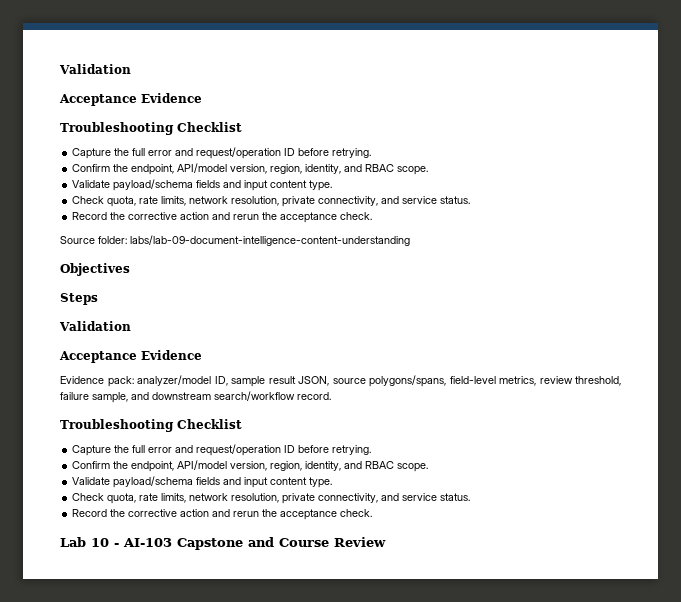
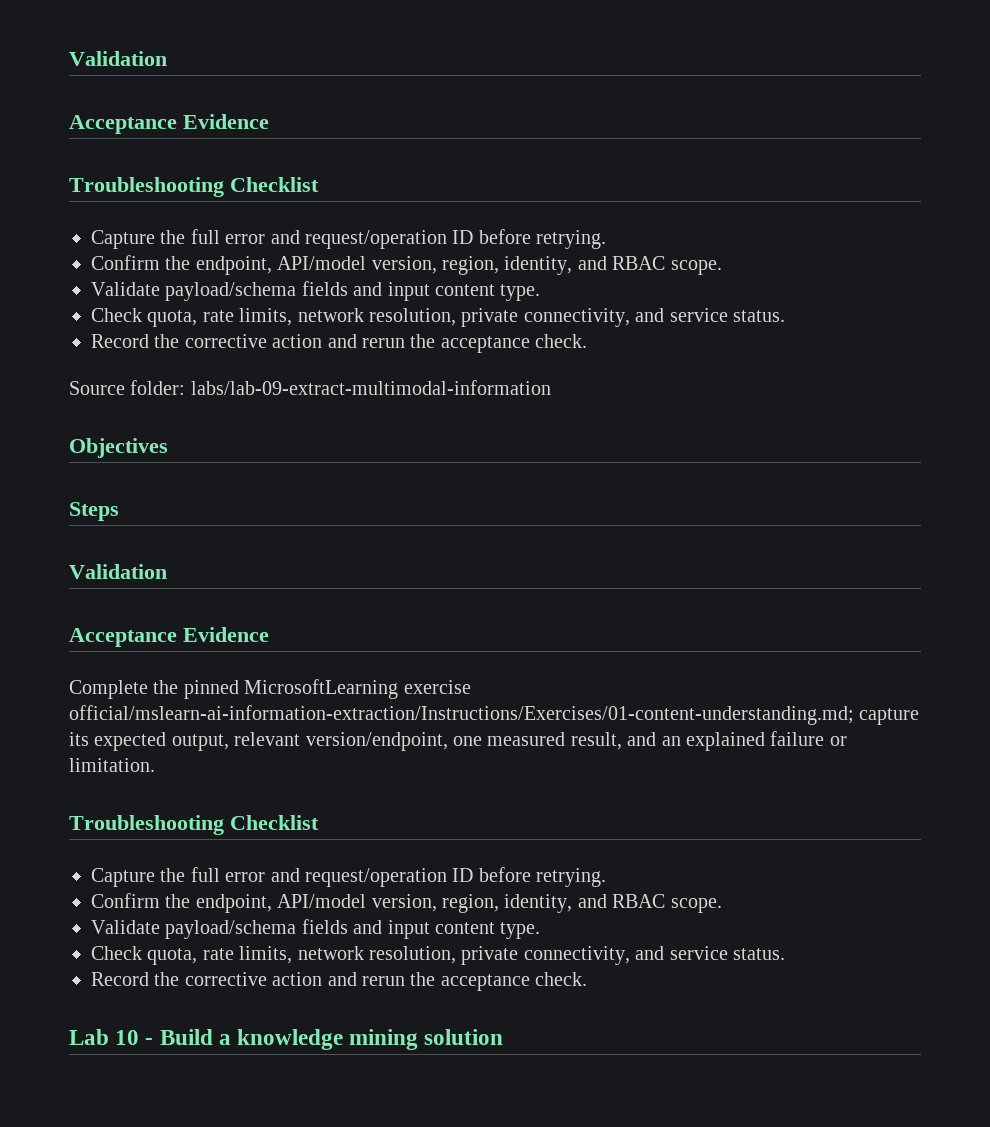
[130,235,410,246] labs/lab-09-document-intelligence-content-understanding -> [190,380,551,395] labs/lab-09-extract-multimodal-information
[60,375,621,387] [60,391,331,403] Evidence pack: analyzer/model ID, sample result JSON, source polygons/spans, field-level metrics, review threshold, failure sample, and downstream search/workflow record. -> [69,679,471,699] [69,705,920,725] [69,731,847,751] [69,758,155,772] Complete the pinned MicrosoftLearning exercise official/mslearn-ai-information-extraction/Instructions/Exercises/01-content-understanding.md; capture its expected output, relevant version/endpoint, one measured result, and an explained failure or limitation.
[123,537,386,550] AI-103 Capstone and Course Review -> [159,1029,504,1050] Build a knowledge mining solution

